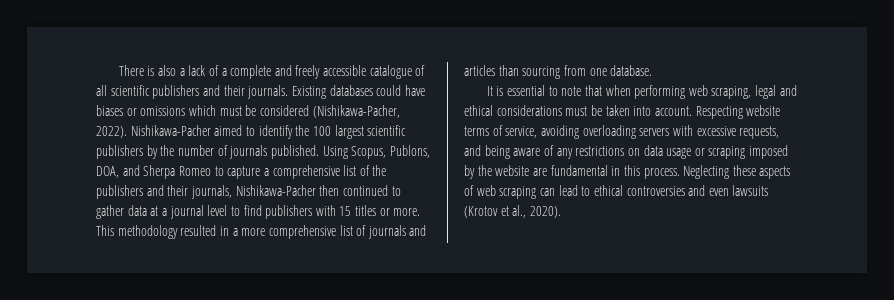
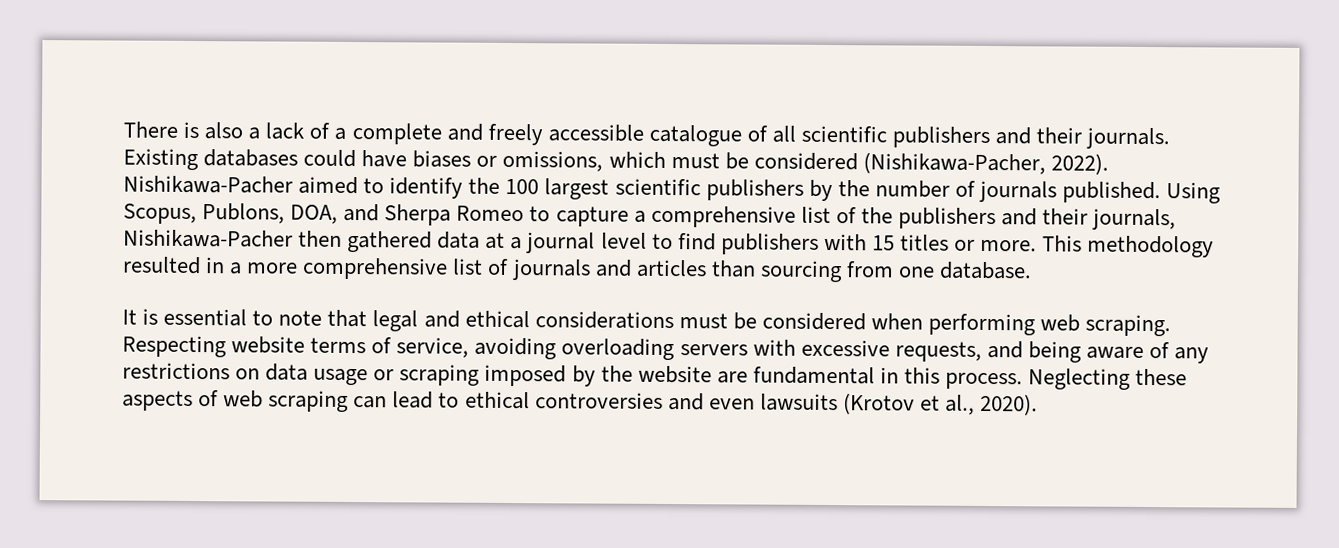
[140,106,186,116] omissions -> [502,150,604,172] omissions,
[342,185,401,196] [96,205,124,219] continued to gather -> [347,230,433,253] gathered
[605,85,752,99] when performing web scraping, -> (368, 318) none
[605,105,692,116] taken into account. -> [761,312,1172,337] considered when performing web scraping.

